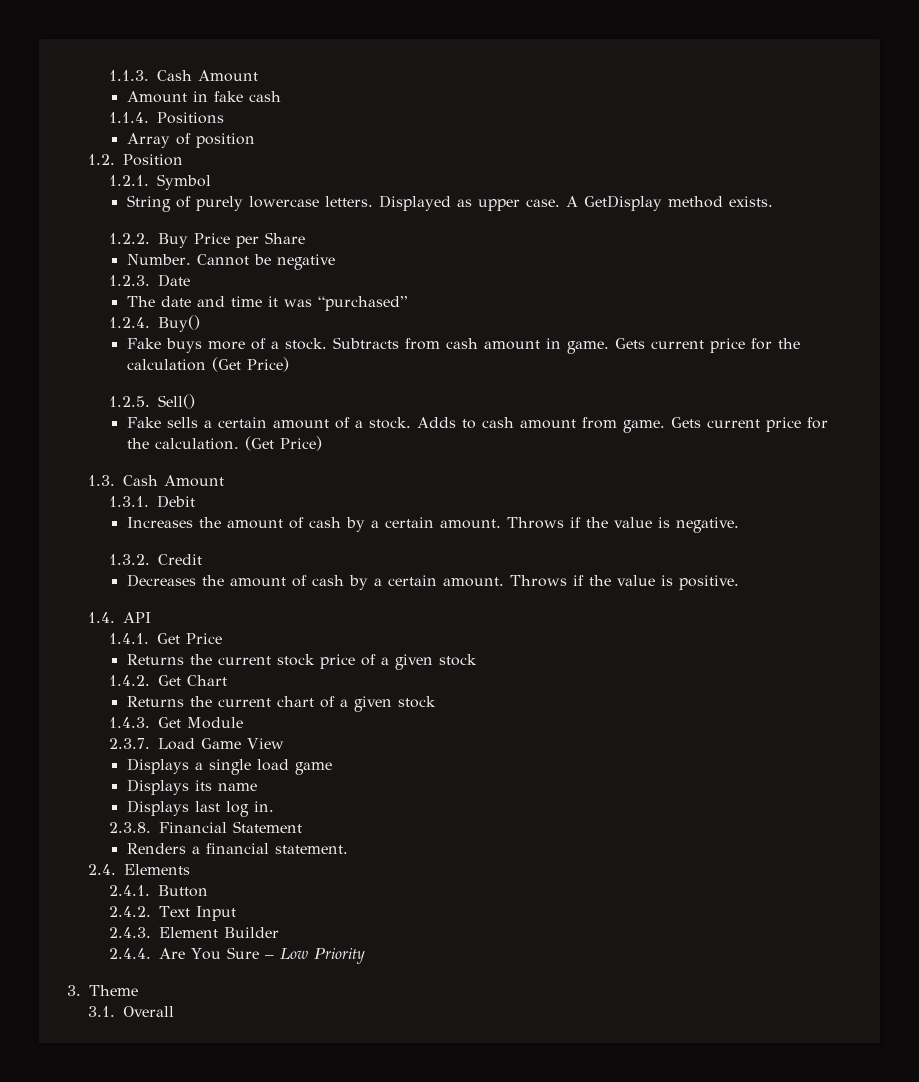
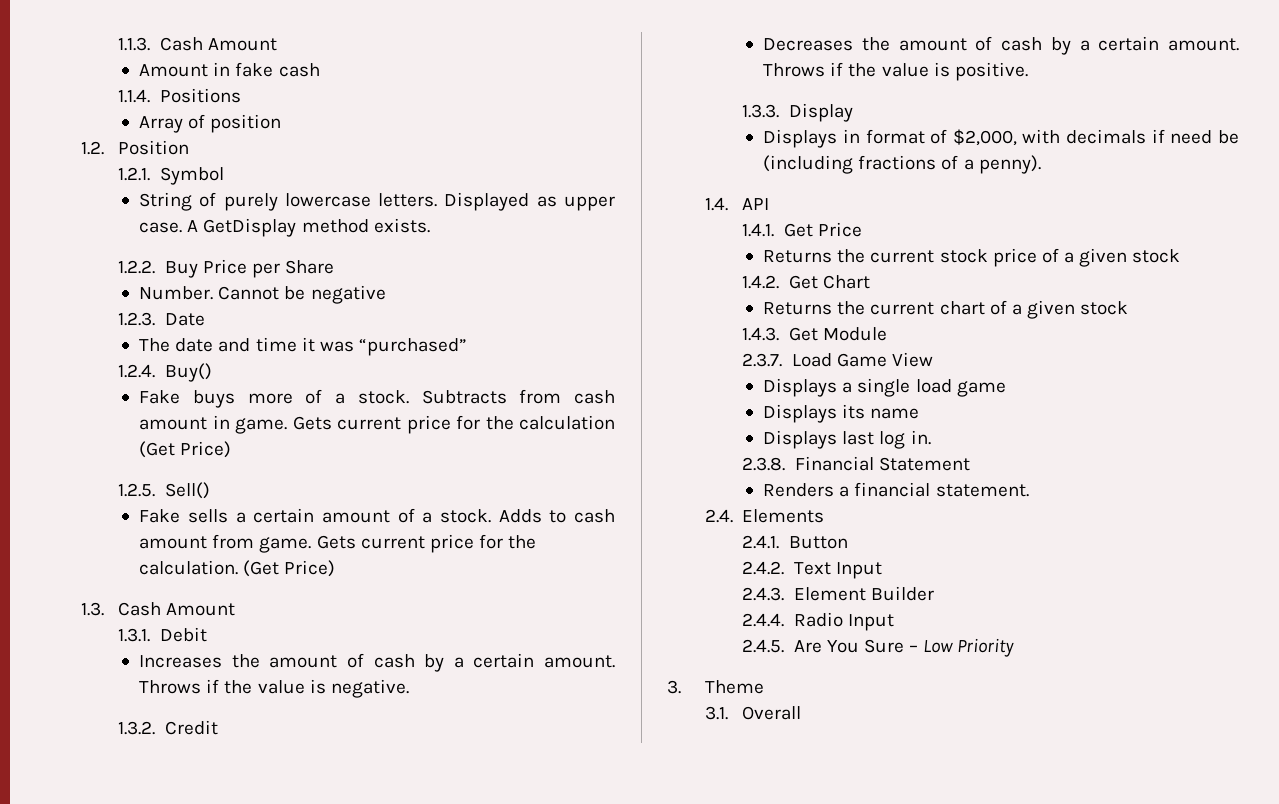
(739, 582) none -> [742,103,853,122] [763,129,1239,148] [763,155,1041,174] // 1.3.3. Display // Displays in format of $2,000, with decimals if need be (including fractions of a penny).
(152, 953) none -> [793,612,894,631] [742,639,785,653] Radio Input // 2.4.5.

